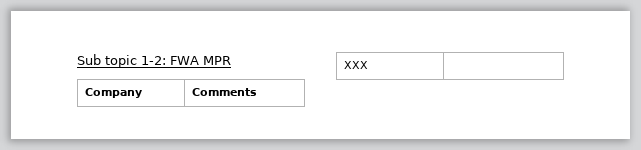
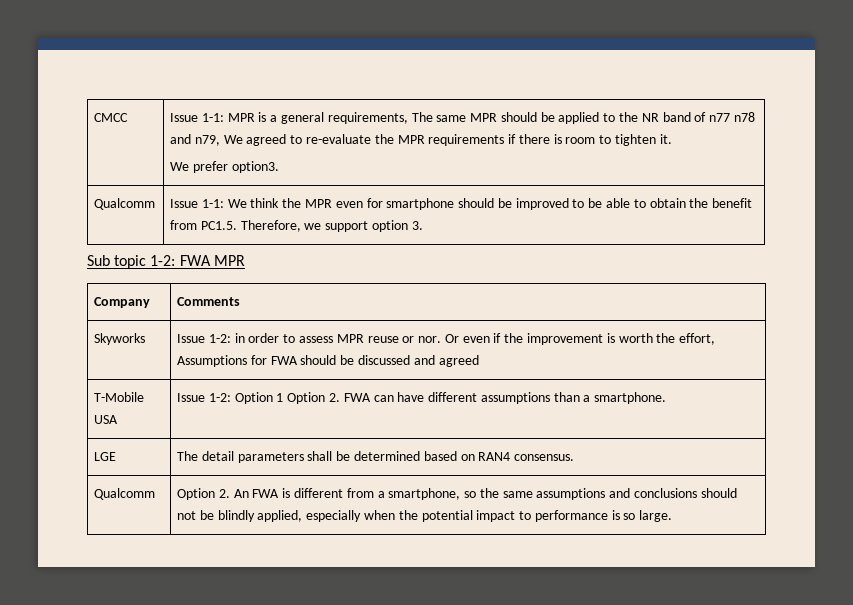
(77, 59) none -> [94,113,129,122] [170,112,755,124] [170,134,672,146] [170,161,279,173] [94,198,156,210] [170,198,753,210] [170,220,423,232] CMCC | Issue 1-1: MPR is a general requirements, The same MPR should be applied to the NR band of n77 n78 and n79, We agreed to re-evaluate the MPR requirements if there is room to tighten it. // We prefer option3. // Qualcomm | Issue 1-1: We think the MPR even for smartphone should be improved to be able to obtain the benefit from PC1.5. Therefore, we support option 3. //
[344,61,369,69] XXX | -> [94,333,146,345] [177,333,716,345] [177,355,479,367] [94,392,145,402] [94,415,119,424] [177,392,667,404] [94,452,117,461] [177,451,575,463] [94,488,156,500] [177,488,737,500] [177,510,673,522] Skyworks | Issue 1-2: in order to assess MPR reuse or nor. Or even if the improvement is worth the effort, Assumptions for FWA should be discussed and agreed // T-Mobile USA | Issue 1-2: Option 1 Option 2. FWA can have different assumptions than a smartphone. // LGE | The detail parameters shall be determined based on RAN4 consensus. // Qualcomm | Option 2. An FWA is different from a smartphone, so the same assumptions and conclusions should not be blindly applied, especially when the potential impact to performance is so large.

